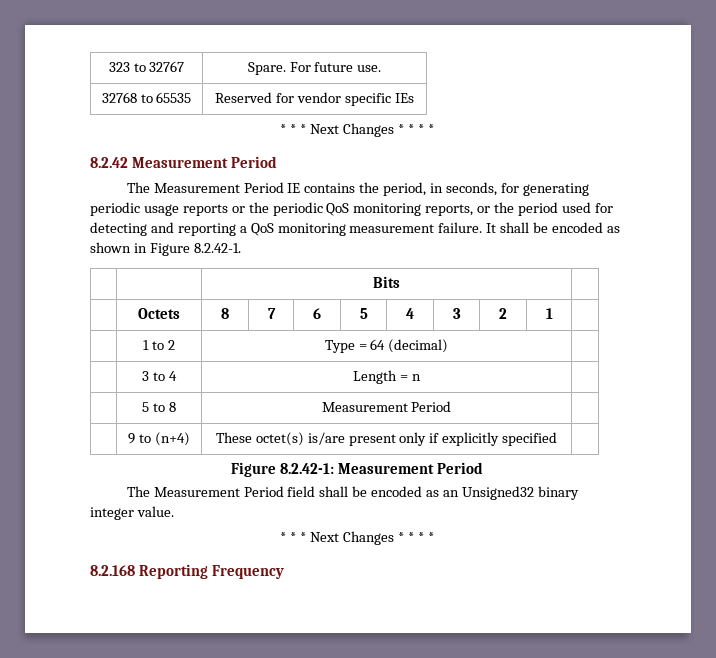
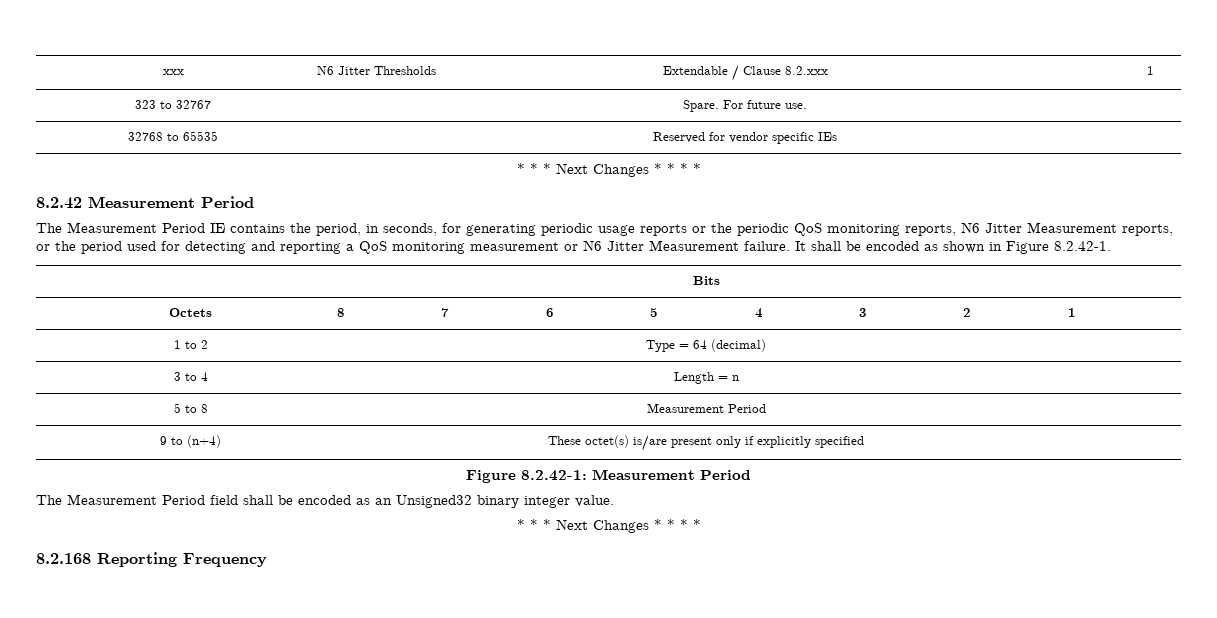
(108, 67) none -> [162,69,184,75] [316,66,436,75] [662,65,828,81] [1147,66,1154,75] xxx | N6 Jitter Thresholds | Extendable / Clause 8.2.xxx | 1 //
(474, 210) none -> [961,222,1173,236] N6 Jitter Measurement reports,
(435, 228) none -> [564,240,739,251] or N6 Jitter Measurement

